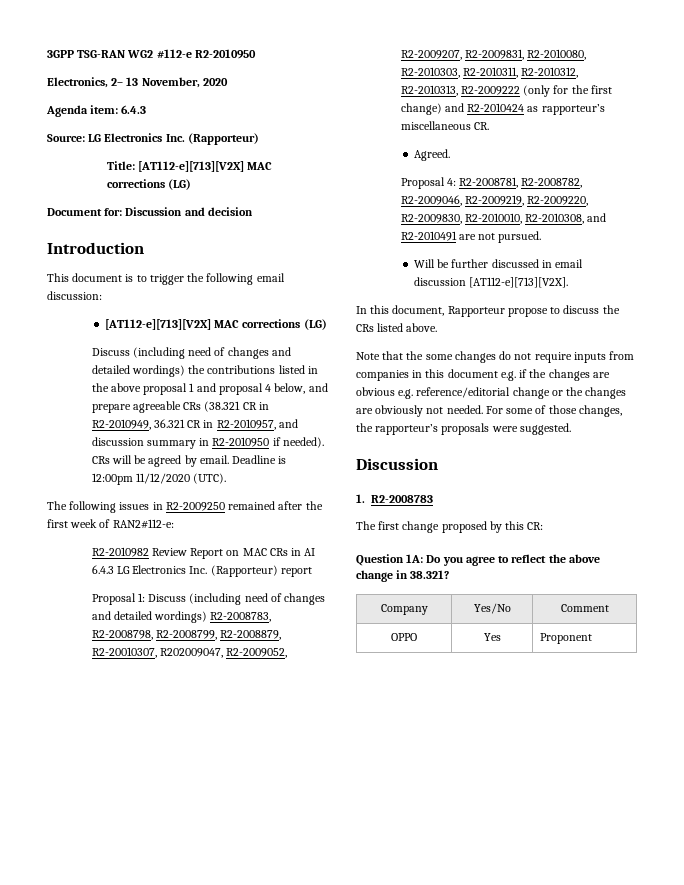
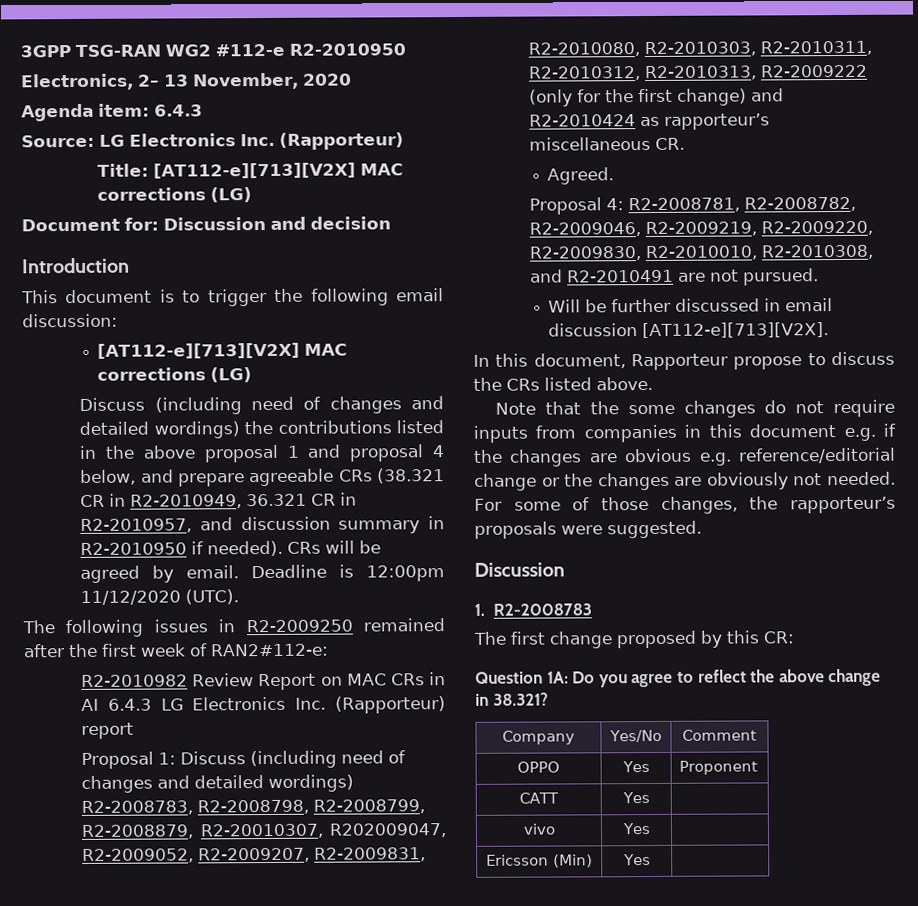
(593, 638) none -> [519,792,560,804] [621,792,650,804] [522,823,555,835] [621,823,650,835] [486,854,593,868] [622,854,651,866] // CATT | Yes | // vivo | Yes | // Ericsson (Min) | Yes |

